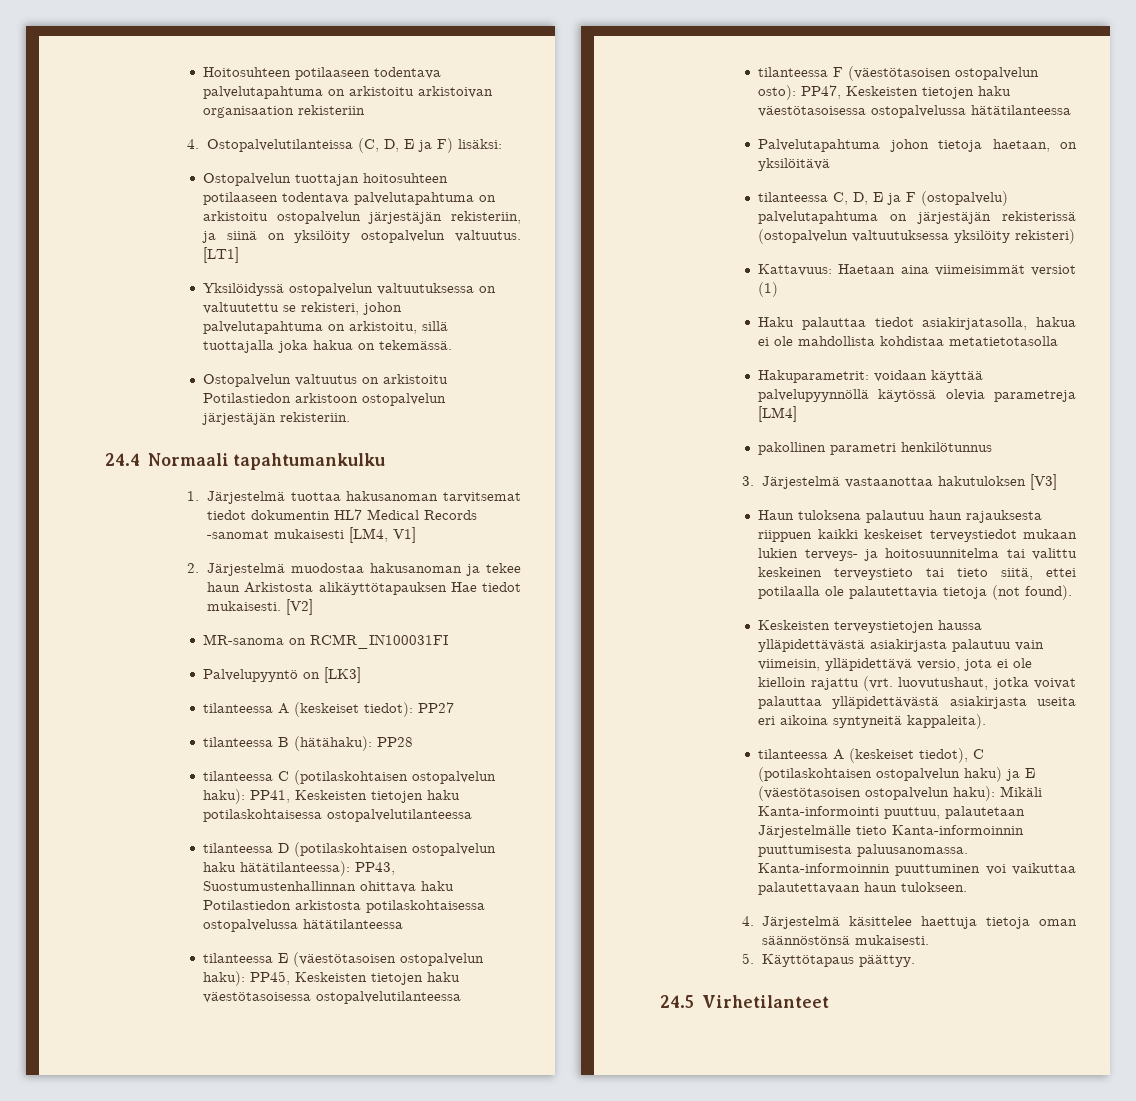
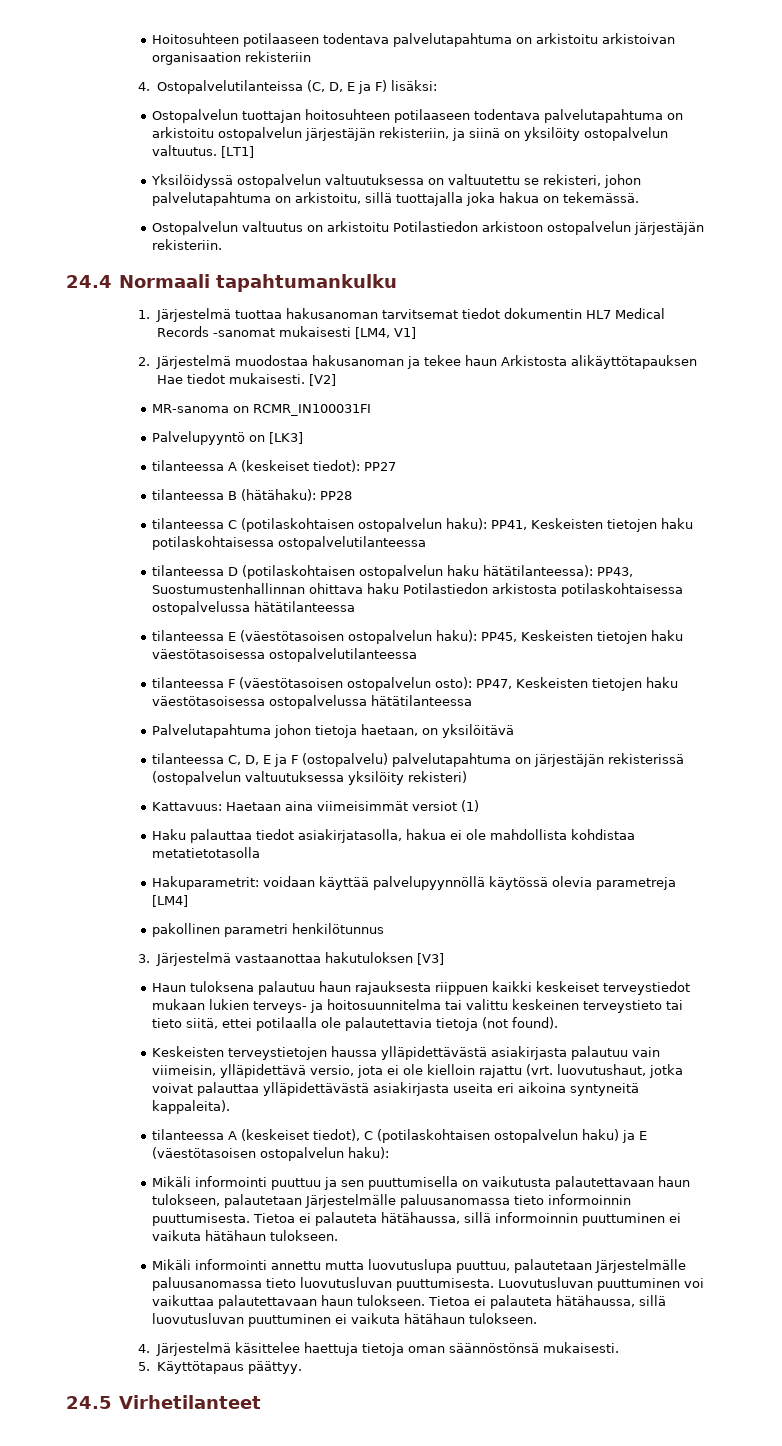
[1000,786,1043,797] [758,806,1026,819] [758,825,1025,838] [758,844,969,857] [758,863,891,873] Mikäli Kanta-informointi puuttuu, palautetaan Järjestelmälle tieto Kanta-informoinnin puuttumisesta paluusanomassa. Kanta-informoinnin -> [152,1176,691,1190] [152,1194,632,1208] [152,1212,682,1226] [152,1230,339,1241] [152,1259,687,1273] [152,1277,594,1291] // Mikäli informointi puuttuu ja sen puuttumisella on vaikutusta palautettavaan haun tulokseen, palautetaan Järjestelmälle paluusanomassa tieto informoinnin puuttumisesta. Tietoa ei palauteta hätähaussa, sillä informoinnin puuttuminen ei vaikuta hätähaun tulokseen. // Mikäli informointi annettu mutta luovutuslupa puuttuu, palautetaan Järjestelmälle paluusanomassa tieto luovutusluvan puuttumisesta. Luovutusluvan
(968, 887) none -> [428,1295,667,1309] [152,1313,538,1327] Tietoa ei palauteta hätähaussa, sillä luovutusluvan puuttuminen ei vaikuta hätähaun tulokseen.

